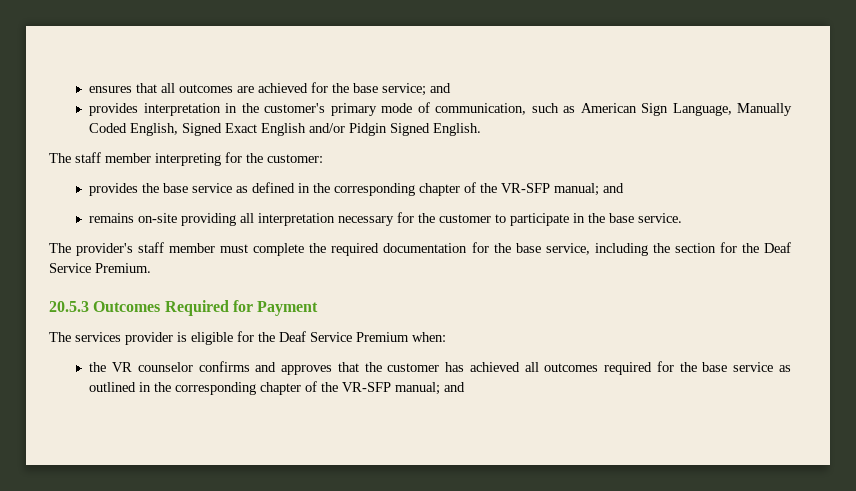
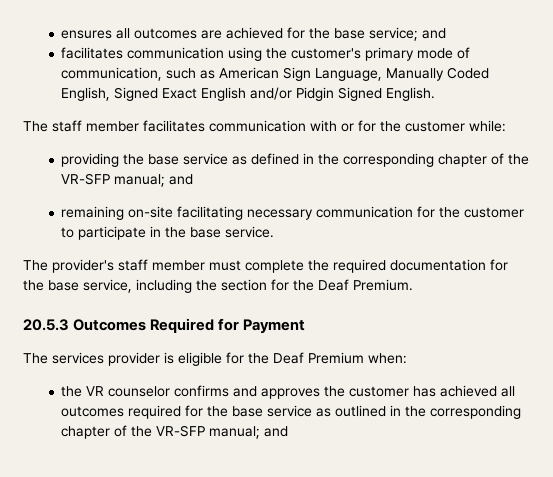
[136,83,158,93] that -> (113, 34) none
[89,103,238,116] provides interpretation in -> [61,47,263,61] facilitates communication using
[155,152,323,166] [89,183,139,196] interpreting for the customer: // provides -> [143,120,506,132] [61,153,120,167] facilitates communication with or for the customer while: // providing
[89,213,395,226] remains on-site providing all interpretation necessary -> [61,206,414,220] remaining on-site facilitating necessary communication
[49,263,91,273] Service -> (349, 285) none
[310,332,352,342] Service -> (304, 358) none
[337,362,359,372] that -> (321, 393) none

